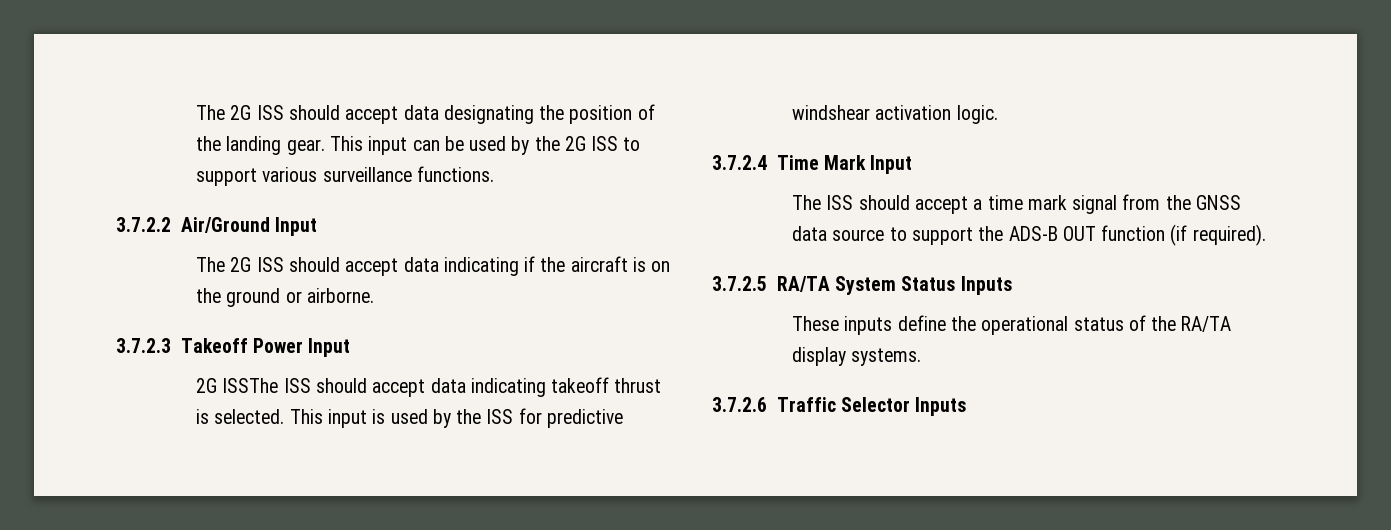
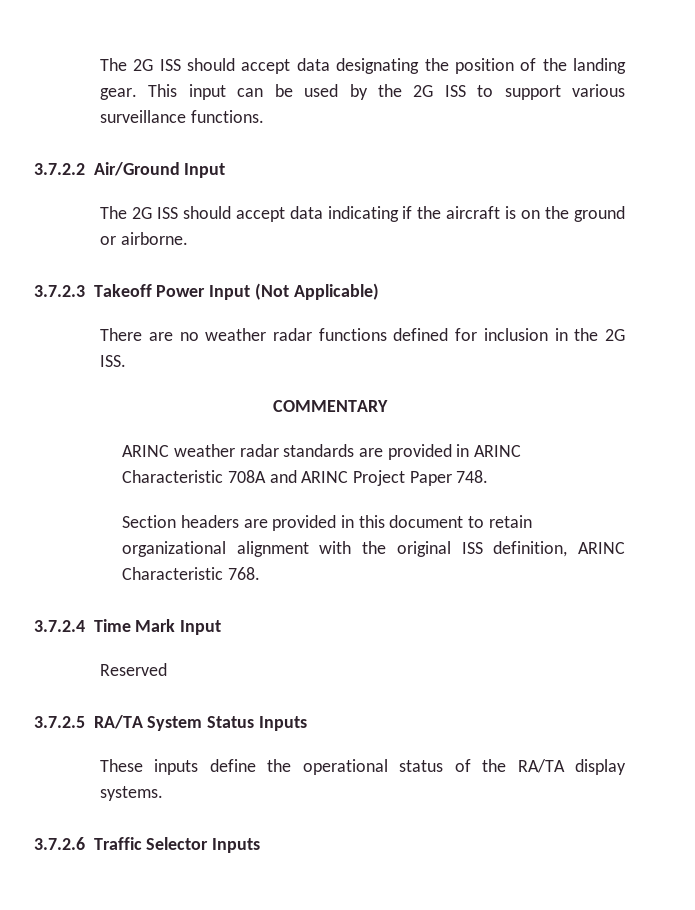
[196,377,662,397] [196,408,623,428] [792,105,998,124] [712,155,913,174] [792,194,1241,214] [792,224,1266,246] // 2G ISSThe ISS should accept data indicating takeoff thrust is selected. This input is used by the ISS for predictive windshear activation logic. // 3.7.2.4 Time Mark Input // The ISS should accept a time mark signal from the GNSS data source to support the ADS-B OUT function (if required). -> [254,283,379,300] [100,328,625,341] [100,355,127,367] [272,400,388,412] [122,444,522,460] [122,470,489,486] [122,515,532,531] [122,541,625,557] [122,567,260,580] [34,619,222,635] [100,663,168,676] (Not Applicable) // There are no weather radar functions defined for inclusion in the 2G ISS. // COMMENTARY // ARINC weather radar standards are provided in ARINC Characteristic 708A and ARINC Project Paper 748. // Section headers are provided in this document to retain organizational alignment with the original ISS definition, ARINC Characteristic 768. // 3.7.2.4 Time Mark Input // Reserved

